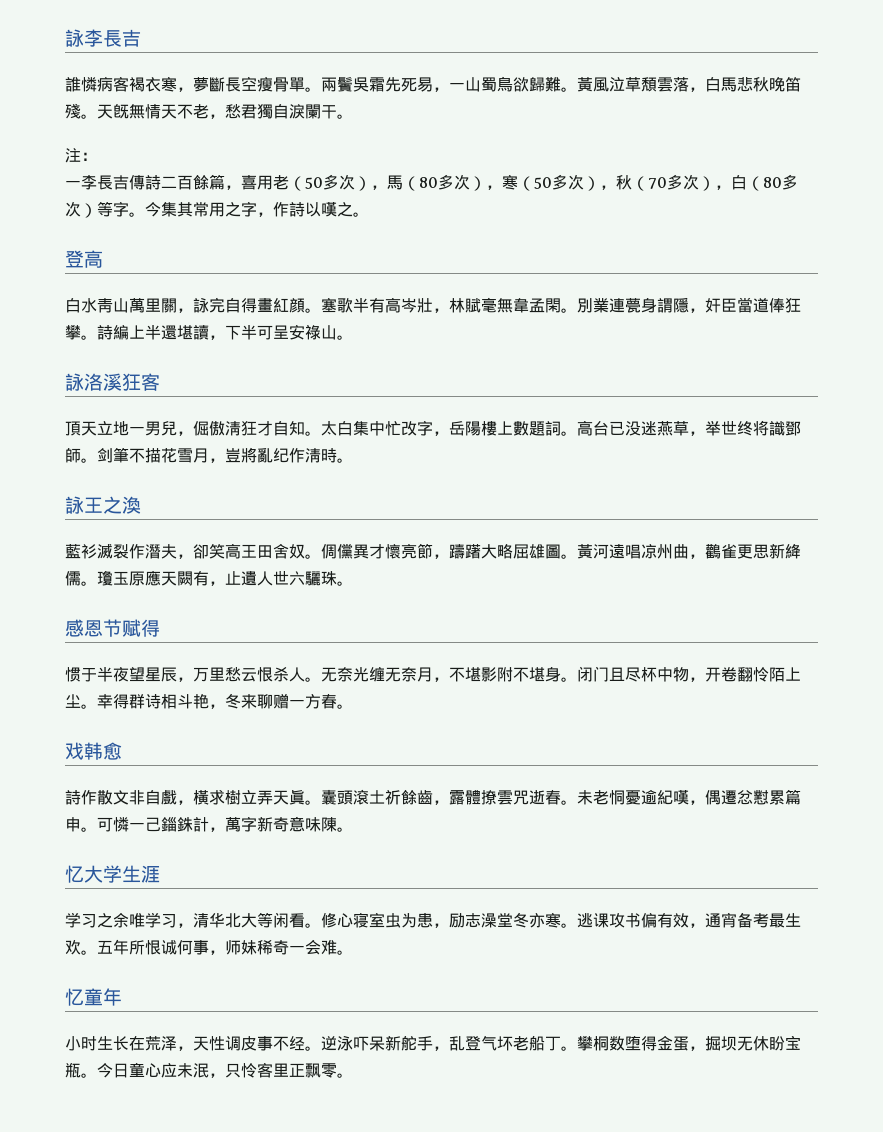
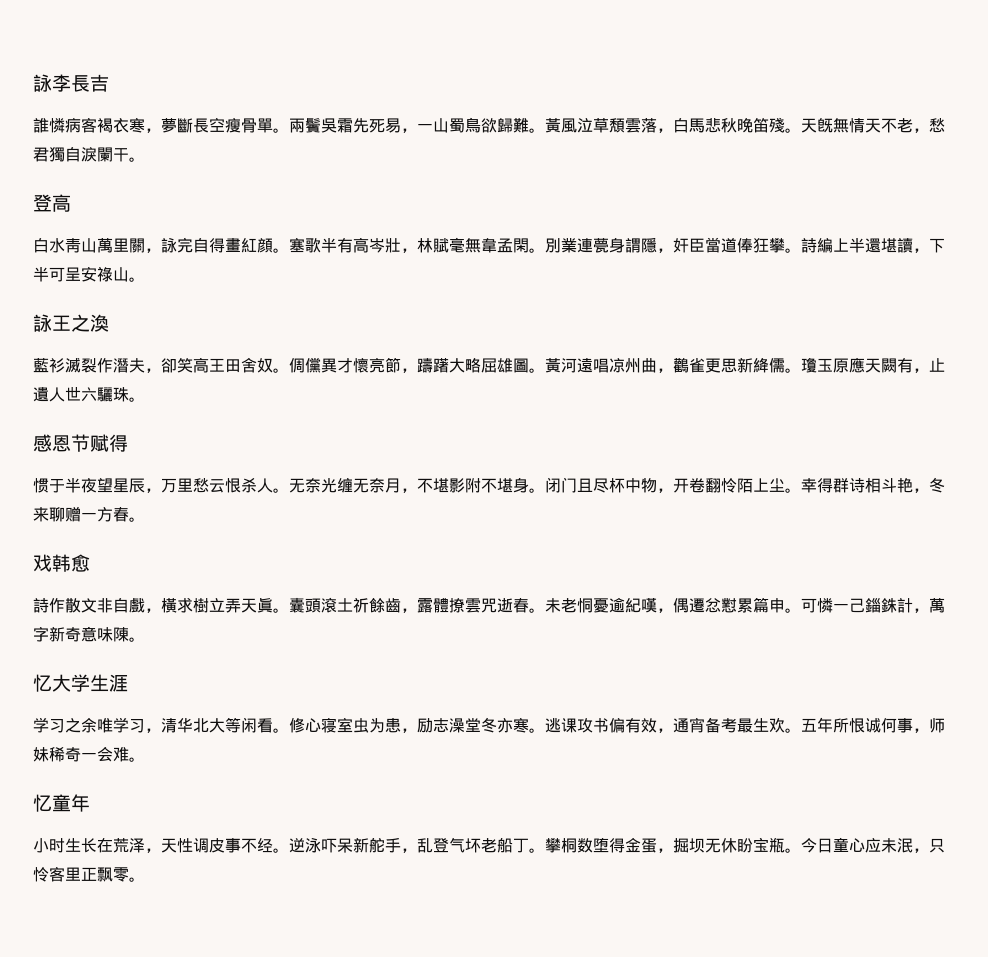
[65,148,97,163] [65,174,798,191] [65,201,369,218] // 注： // 一李長吉傳詩二百餘篇，喜用老（50多次），馬（80多次），寒（50多次），秋（70多次），白（80多次）等字。今集其常用之字，作詩以嘆之。 -> (145, 159) none
[65,373,160,391] [65,420,801,436] [65,447,353,463] // 詠洛溪狂客 // 頂天立地一男兒，倔傲淸狂才自知。太白集中忙改字，岳陽樓上數題詞。高台已没迷燕草，举世终将識鄧師。剑筆不描花雪月，豈將亂纪作淸時。 -> (145, 279) none

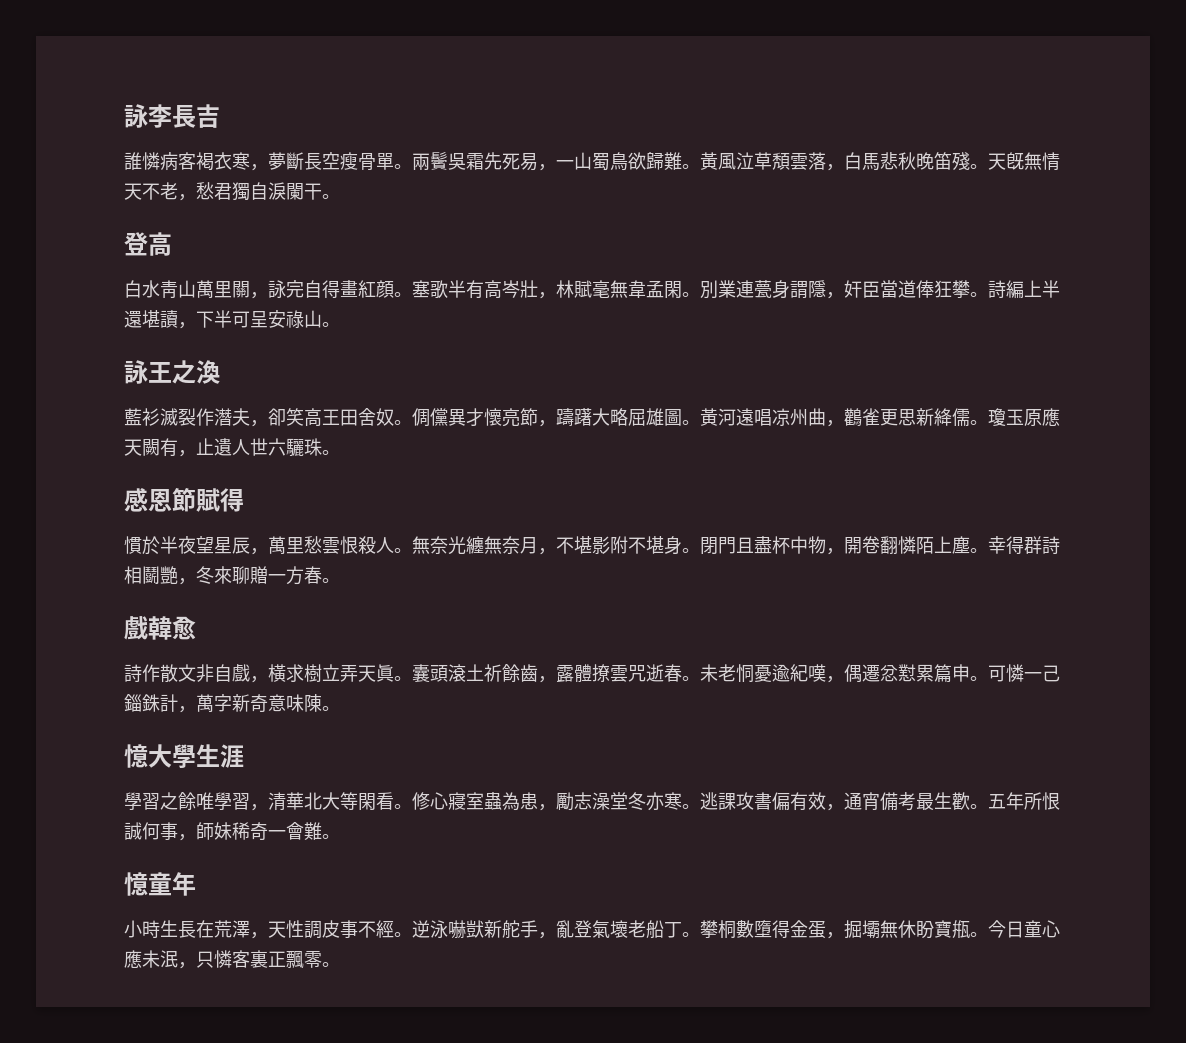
[71,434,109,452] 节赋 -> [172,488,220,512] 節賦
[33,478,65,493] 惯于 -> [124,536,160,555] 慣於
[161,477,369,493] 万里愁云恨杀人。无奈光缠无 -> [268,536,502,555] 萬里愁雲恨殺人。無奈光纏無
[545,477,945,493] [33,506,81,522] 闭门且尽杯中物，开卷翻怜陌上尘。幸得群诗相斗艳，冬来聊赠 -> [700,536,1060,555] [124,566,268,585] 閉門且盡杯中物，開卷翻憐陌上塵。幸得群詩相鬬艷，冬來聊贈
[33,554,71,572] 戏韩 -> [124,616,172,640] 戲韓
[33,674,90,692] 忆大学 -> [124,744,196,768] 憶大學
[33,717,433,733] 学习之余唯学习，清华北大等闲看。修心寝室虫为患，励 -> [124,792,574,811] 學習之餘唯學習，清華北大等閑看。修心寢室蟲為患，勵
[561,718,609,733] 课攻书 -> [718,792,772,810] 課攻書
[705,717,945,733] 备考最生欢。五年所恨诚何事，师 -> [880,792,1060,811] [124,822,214,841] 備考最生歡。五年所恨誠何事，師
[97,746,145,762] [33,794,52,812] 会难。 // 忆 -> [286,822,340,840] [124,872,148,896] 會難。 // 憶
[49,837,481,853] 时生长在荒泽，天性调皮事不经。逆泳吓呆新舵手，乱登气坏 -> [142,920,628,939] 時生長在荒澤，天性調皮事不經。逆泳嚇獃新舵手，亂登氣壞
[577,837,609,853] 数堕 -> [736,920,772,938] 數墮
[689,837,785,853] 坝无休盼宝瓶 -> [862,920,970,939] 壩無休盼寶甁
[865,838,881,853] 应 -> [124,950,142,968] 應
[33,866,113,882] 怜客里正飘 -> [214,950,304,969] 憐客裏正飄

